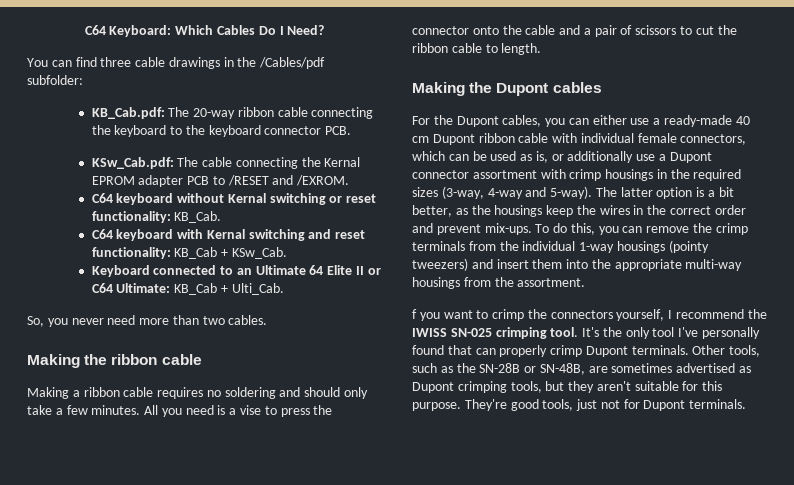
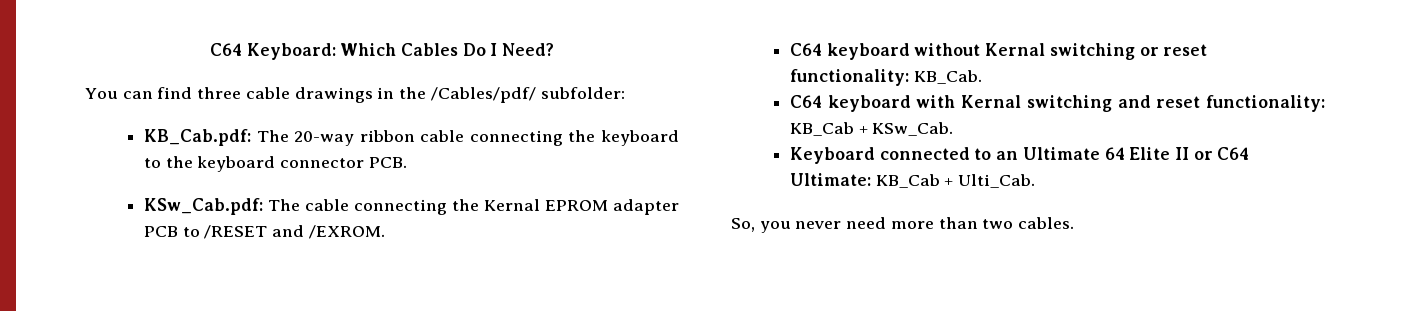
[259,57,326,69] /Cables/pdf -> [430,87,536,103] /Cables/pdf/
[27,354,202,368] [27,387,369,399] [27,405,333,417] [412,25,737,37] [412,43,542,55] [412,82,602,96] [412,115,750,127] [412,133,747,145] [412,151,712,163] [412,169,742,181] [412,186,734,199] [412,205,746,217] [412,223,748,235] [412,240,709,253] [412,258,743,271] [412,277,586,289] [412,309,767,321] [412,327,761,339] [412,345,761,357] [412,363,752,375] [412,381,723,393] [412,399,747,411] // Making the ribbon cable // Making a ribbon cable requires no soldering and should only take a few minutes. All you need is a vise to press the connector onto the cable and a pair of scissors to cut the ribbon cable to length. // Making the Dupont cables // For the Dupont cables, you can either use a ready-made 40 cm Dupont ribbon cable with individual female connectors, which can be used as is, or additionally use a Dupont connector assortment with crimp housings in the required sizes (3-way, 4-way and 5-way). The latter option is a bit better, as the housings keep the wires in the correct order and prevent mix-ups. To do this, you can remove the crimp terminals from the individual 1-way housings (pointy tweezers) and insert them into the appropriate multi-way housings from the assortment. // f you want to crimp the connectors yourself, I recommend the IWISS SN-025 crimping tool. It's the only tool I've personally found that can properly crimp Dupont terminals. Other tools, such as the SN-28B or SN-48B, are sometimes advertised as Dupont crimping tools, but they aren't suitable for this purpose. They're good tools, just not for Dupont terminals. -> (1075, 223) none

